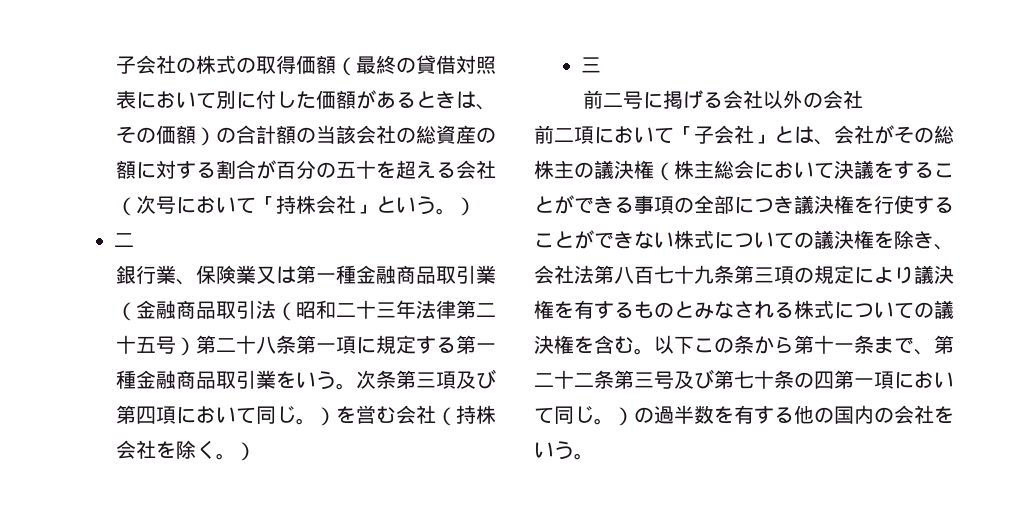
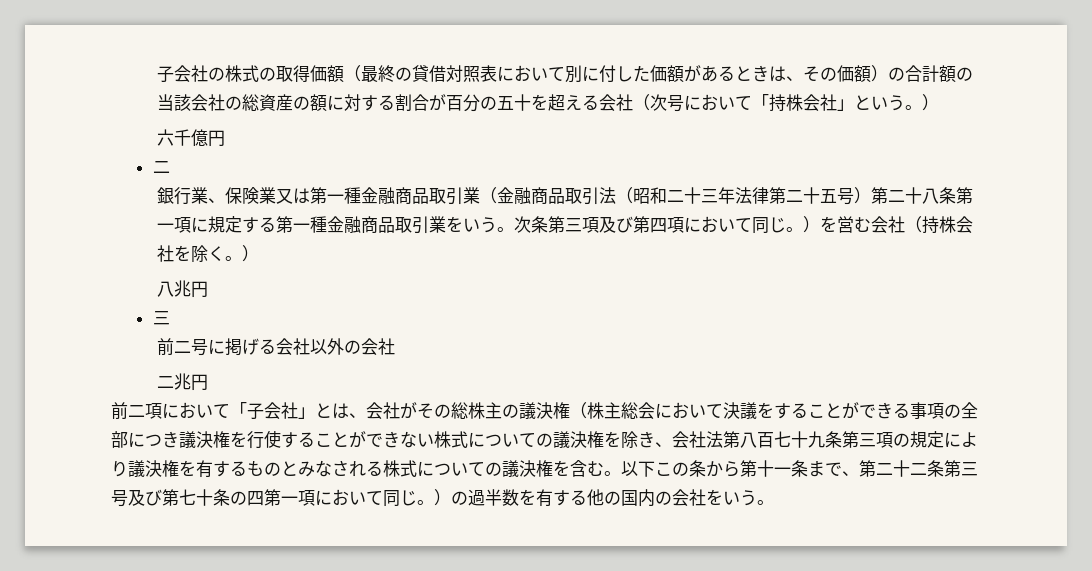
(477, 206) none -> [156,129,225,147] // 六千億円
(257, 451) none -> [156,280,208,298] // 八兆円
(864, 99) none -> [156,373,208,391] // 二兆円

